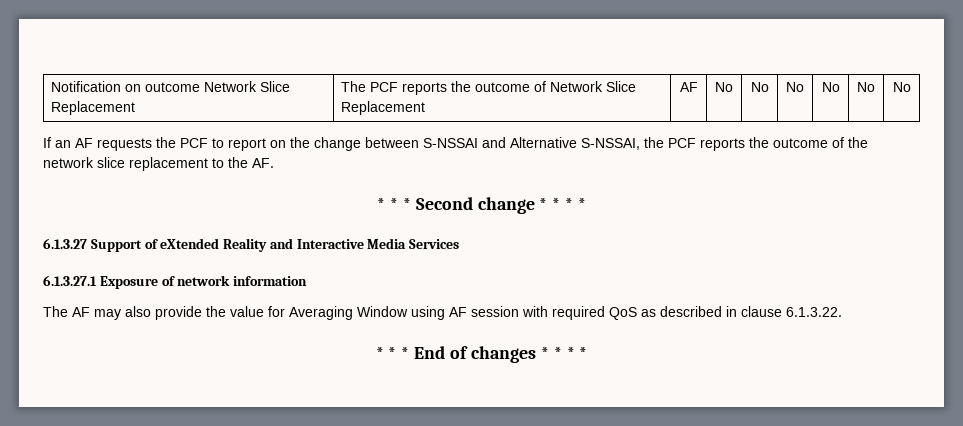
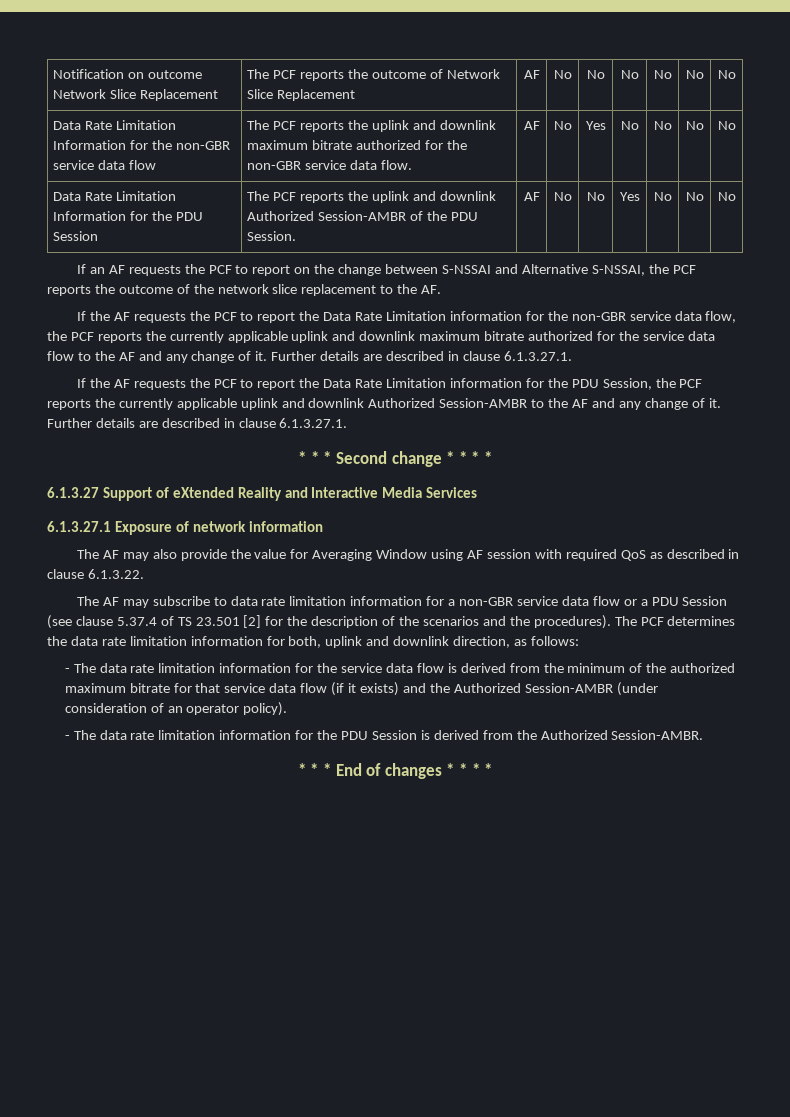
(911, 87) none -> [53,120,177,130] [53,140,231,150] [53,160,157,170] [247,120,496,132] [247,140,468,150] [247,160,413,170] [523,121,540,130] [553,121,572,130] [585,121,606,130] [620,121,639,130] [653,121,672,130] [685,121,704,130] [717,121,736,130] [53,191,177,201] [53,211,204,221] [53,231,99,241] [247,191,496,203] [247,211,479,221] [247,231,297,241] [523,192,540,201] [553,192,572,201] [586,192,605,201] [619,192,640,201] [653,192,672,201] [685,192,704,201] [717,192,736,201] // Data Rate Limitation Information for the non-GBR service data flow | The PCF reports the uplink and downlink maximum bitrate authorized for the non-GBR service data flow. | AF | No | Yes | No | No | No | No // Data Rate Limitation Information for the PDU Session | The PCF reports the uplink and downlink Authorized Session-AMBR of the PDU Session. | AF | No | No | Yes | No | No | No
(274, 163) none -> [77,311,737,323] [47,331,715,343] [47,351,572,363] [77,378,703,390] [47,398,721,410] [47,418,348,428] // If the AF requests the PCF to report the Data Rate Limitation information for the non-GBR service data flow, the PCF reports the currently applicable uplink and downlink maximum bitrate authorized for the service data flow to the AF and any change of it. Further details are described in clause 6.1.3.27.1. // If the AF requests the PCF to report the Data Rate Limitation information for the PDU Session, the PCF reports the currently applicable uplink and downlink Authorized Session-AMBR to the AF and any change of it. Further details are described in clause 6.1.3.27.1.
(842, 312) none -> [77,596,728,608] [47,615,736,629] [47,636,579,648] [64,663,736,673] [64,682,658,696] [64,702,288,716] [64,730,704,740] // The AF may subscribe to data rate limitation information for a non-GBR service data flow or a PDU Session (see clause 5.37.4 of TS 23.501 [2] for the description of the scenarios and the procedures). The PCF determines the data rate limitation information for both, uplink and downlink direction, as follows: // - The data rate limitation information for the service data flow is derived from the minimum of the authorized maximum bitrate for that service data flow (if it exists) and the Authorized Session-AMBR (under consideration of an operator policy). // - The data rate limitation information for the PDU Session is derived from the Authorized Session-AMBR.

